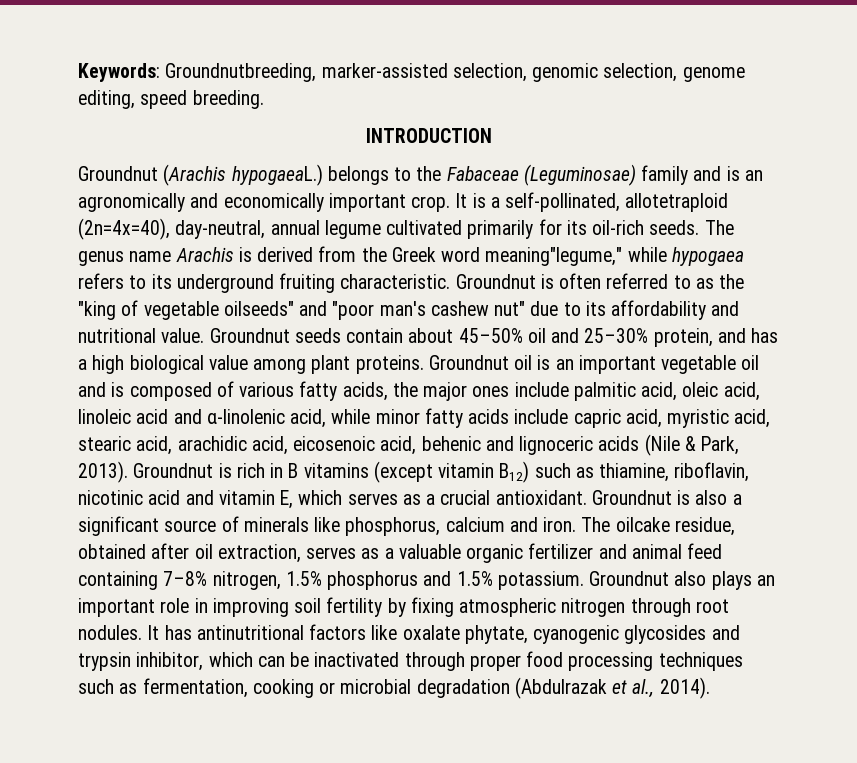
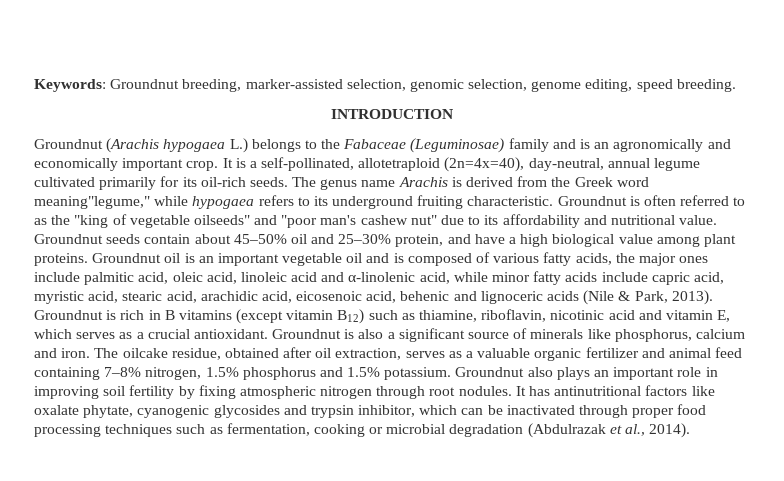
[165,63,317,82] Groundnutbreeding, -> [110,79,242,92] Groundnut breeding,
[231,164,323,186] hypogaeaL.) -> [163,138,248,153] hypogaea L.)
[751,328,779,343] has -> [474,234,505,244] have

